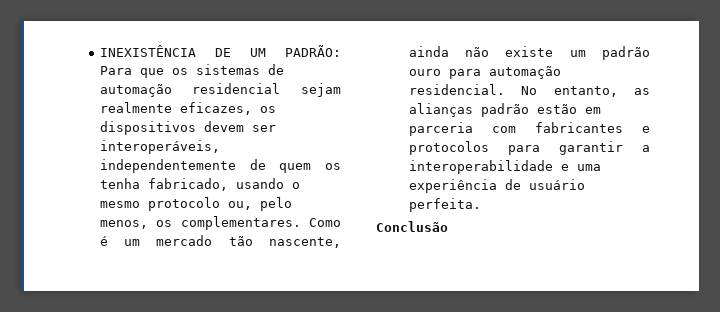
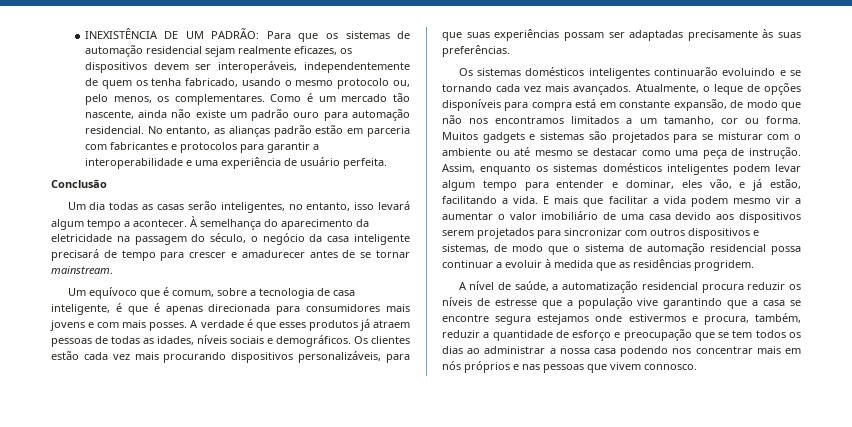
(448, 226) none -> [67,201,410,213] [51,216,369,230] [51,233,410,245] [51,249,411,261] [51,266,113,274] [67,287,355,299] [51,303,410,315] [50,319,410,331] [51,335,410,347] [51,351,410,363] [442,29,801,41] [442,45,510,57] [458,67,801,79] [442,83,801,95] [442,99,802,111] [442,115,801,125] [442,131,801,143] [442,147,801,159] [442,163,801,175] [442,179,801,191] [442,196,801,207] [442,211,801,223] [442,228,759,239] [442,243,801,255] [442,259,754,271] [458,281,801,293] [442,297,802,309] [442,313,801,325] [442,329,801,341] [442,346,801,357] [442,361,697,373] // Um dia todas as casas serão inteligentes, no entanto, isso levará algum tempo a acontecer. À semelhança do aparecimento da eletricidade na passagem do século, o negócio da casa inteligente precisará de tempo para crescer e amadurecer antes de se tornar mainstream. // Um equívoco que é comum, sobre a tecnologia de casa inteligente, é que é apenas direcionada para consumidores mais jovens e com mais posses. A verdade é que esses produtos já atraem pessoas de todas as idades, níveis sociais e demográficos. Os clientes estão cada vez mais procurando dispositivos personalizáveis, para que suas experiências possam ser adaptadas precisamente às suas preferências. // Os sistemas domésticos inteligentes continuarão evoluindo e se tornando cada vez mais avançados. Atualmente, o leque de opções disponíveis para compra está em constante expansão, de modo que não nos encontramos limitados a um tamanho, cor ou forma. Muitos gadgets e sistemas são projetados para se misturar com o ambiente ou até mesmo se destacar como uma peça de instrução. Assim, enquanto os sistemas domésticos inteligentes podem levar algum tempo para entender e dominar, eles vão, e já estão, facilitando a vida. E mais que facilitar a vida podem mesmo vir a aumentar o valor imobiliário de uma casa devido aos dispositivos serem projetados para sincronizar com outros dispositivos e sistemas, de modo que o sistema de automação residencial possa continuar a evoluir à medida que as residências progridem. // A nível de saúde, a automatização residencial procura reduzir os níveis de estresse que a população vive garantindo que a casa se encontre segura estejamos onde estivermos e procura, também, reduzir a quantidade de esforço e preocupação que se tem todos os dias ao administrar a nossa casa podendo nos concentrar mais em nós próprios e nas pessoas que vivem connosco.

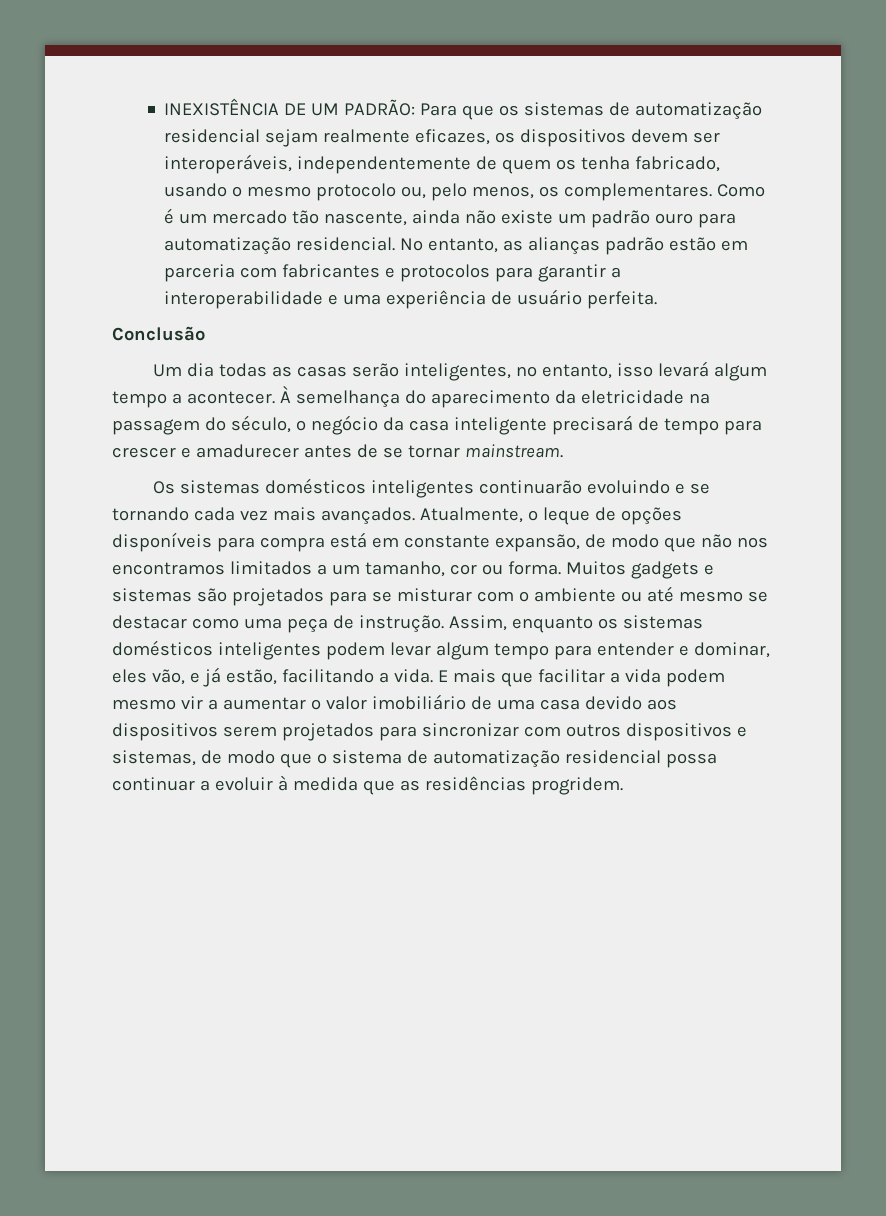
[84,45,143,57] automação -> [635,102,763,120] automatização
[352,109,410,121] automação -> [164,237,292,255] automatização
[67,287,355,299] [51,303,410,315] [50,319,410,331] [51,335,410,347] [51,351,410,363] [442,29,801,41] [442,45,510,57] // Um equívoco que é comum, sobre a tecnologia de casa inteligente, é que é apenas direcionada para consumidores mais jovens e com mais posses. A verdade é que esses produtos já atraem pessoas de todas as idades, níveis sociais e demográficos. Os clientes estão cada vez mais procurando dispositivos personalizáveis, para que suas experiências possam ser adaptadas precisamente às suas preferências. -> (563, 451) none
[647,243,705,255] automação -> [432,750,560,768] automatização
[458,281,801,293] [442,297,802,309] [442,313,801,325] [442,329,801,341] [442,346,801,357] [442,361,697,373] // A nível de saúde, a automatização residencial procura reduzir os níveis de estresse que a população vive garantindo que a casa se encontre segura estejamos onde estivermos e procura, também, reduzir a quantidade de esforço e preocupação que se tem todos os dias ao administrar a nossa casa podendo nos concentrar mais em nós próprios e nas pessoas que vivem connosco. -> (623, 786) none

